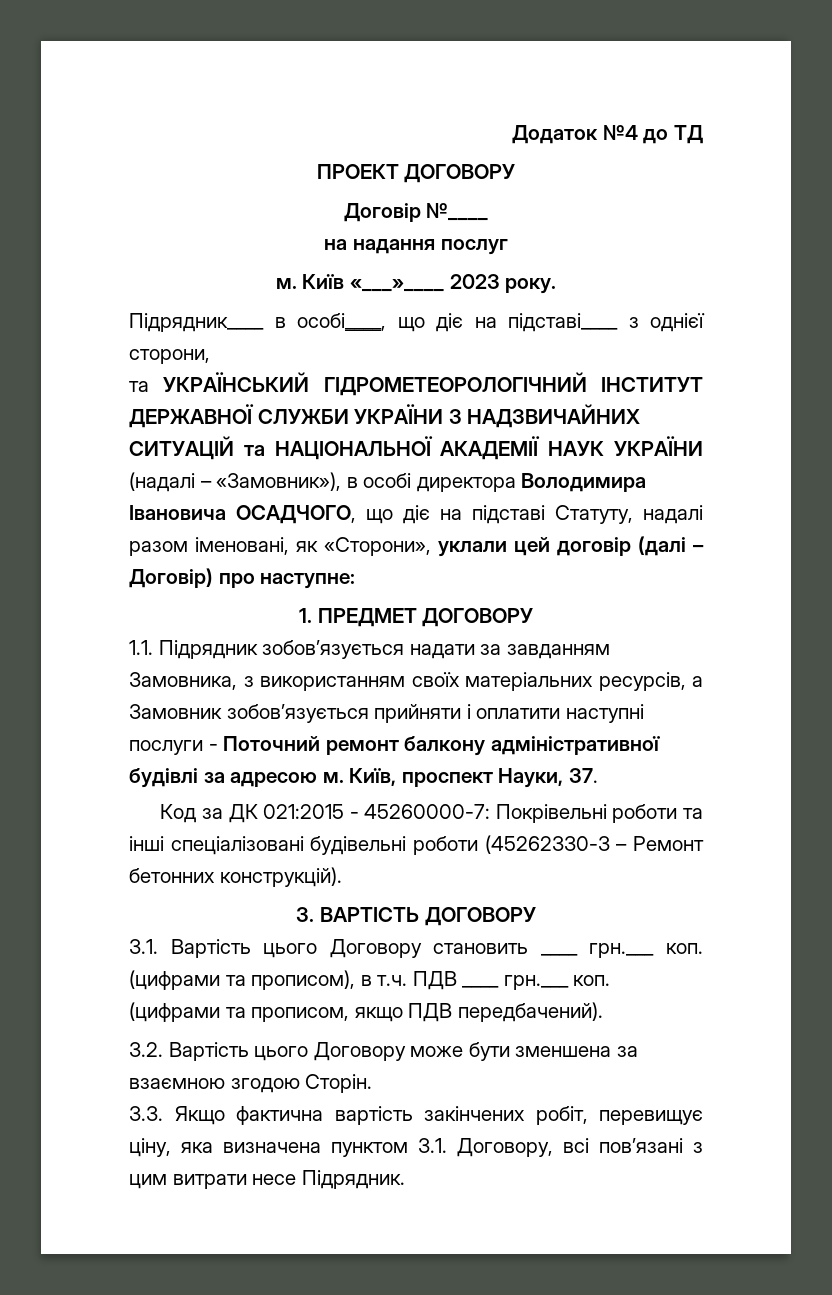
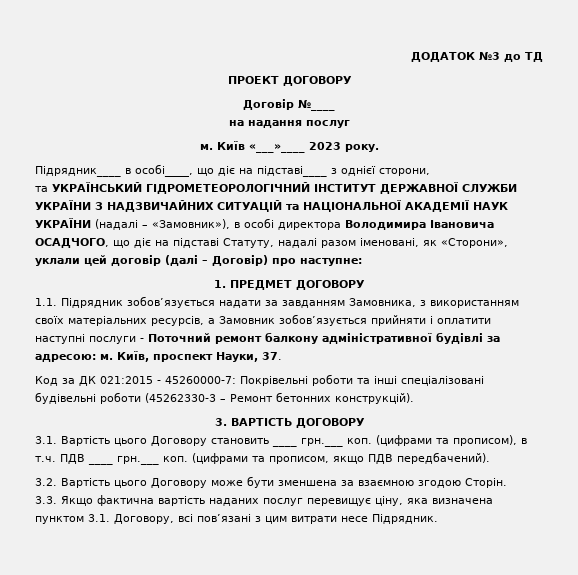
[512,125,638,144] Додаток №4 -> [411,51,500,62] ДОДАТОК №3
[230,772,318,787] адресою -> [35,354,96,362] адресою:
[424,1106,588,1125] закінчених робіт, -> [209,498,303,506] наданих послуг

